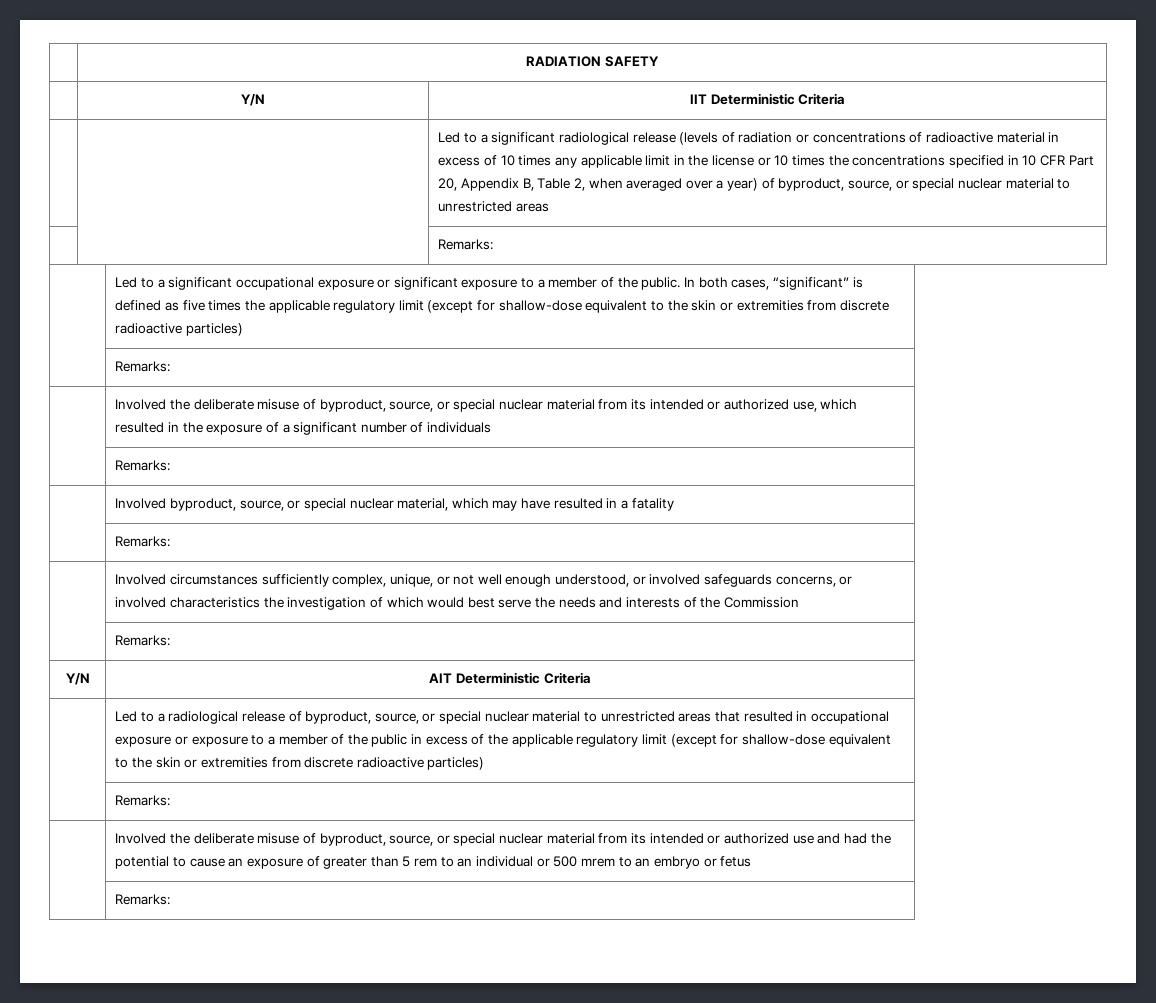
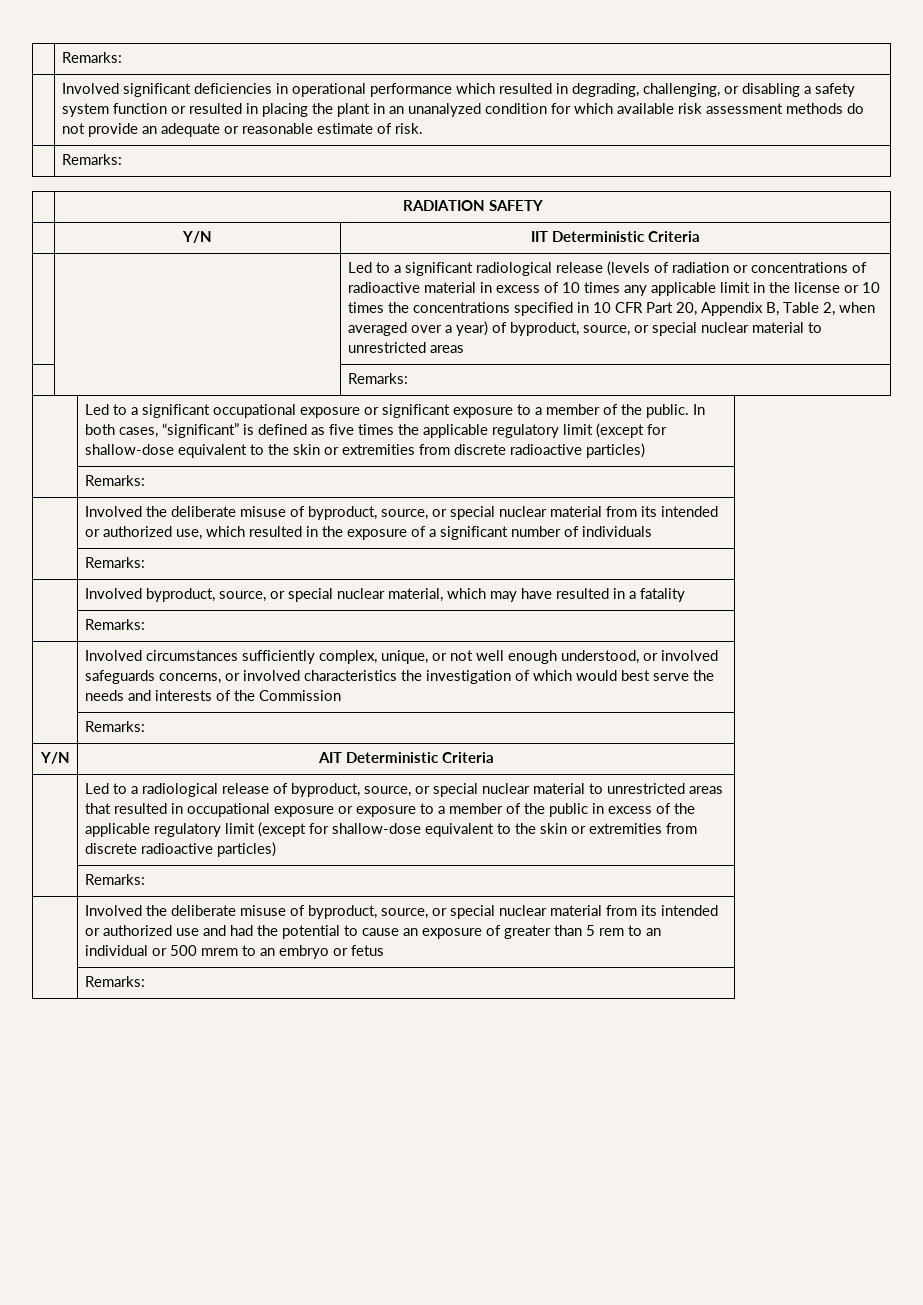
(526, 61) none -> [61,52,122,63] [61,83,855,97] [61,103,864,117] [61,123,423,137] [61,154,122,165] | Remarks: // | Involved significant deficiencies in operational performance which resulted in degrading, challenging, or disabling a safety system function or resulted in placing the plant in an unanalyzed condition for which available risk assessment methods do not provide an adequate or reasonable estimate of risk. // | Remarks: //

